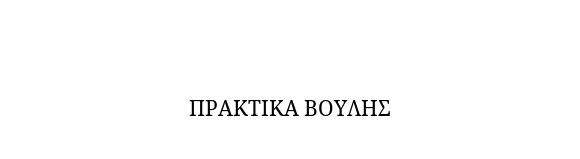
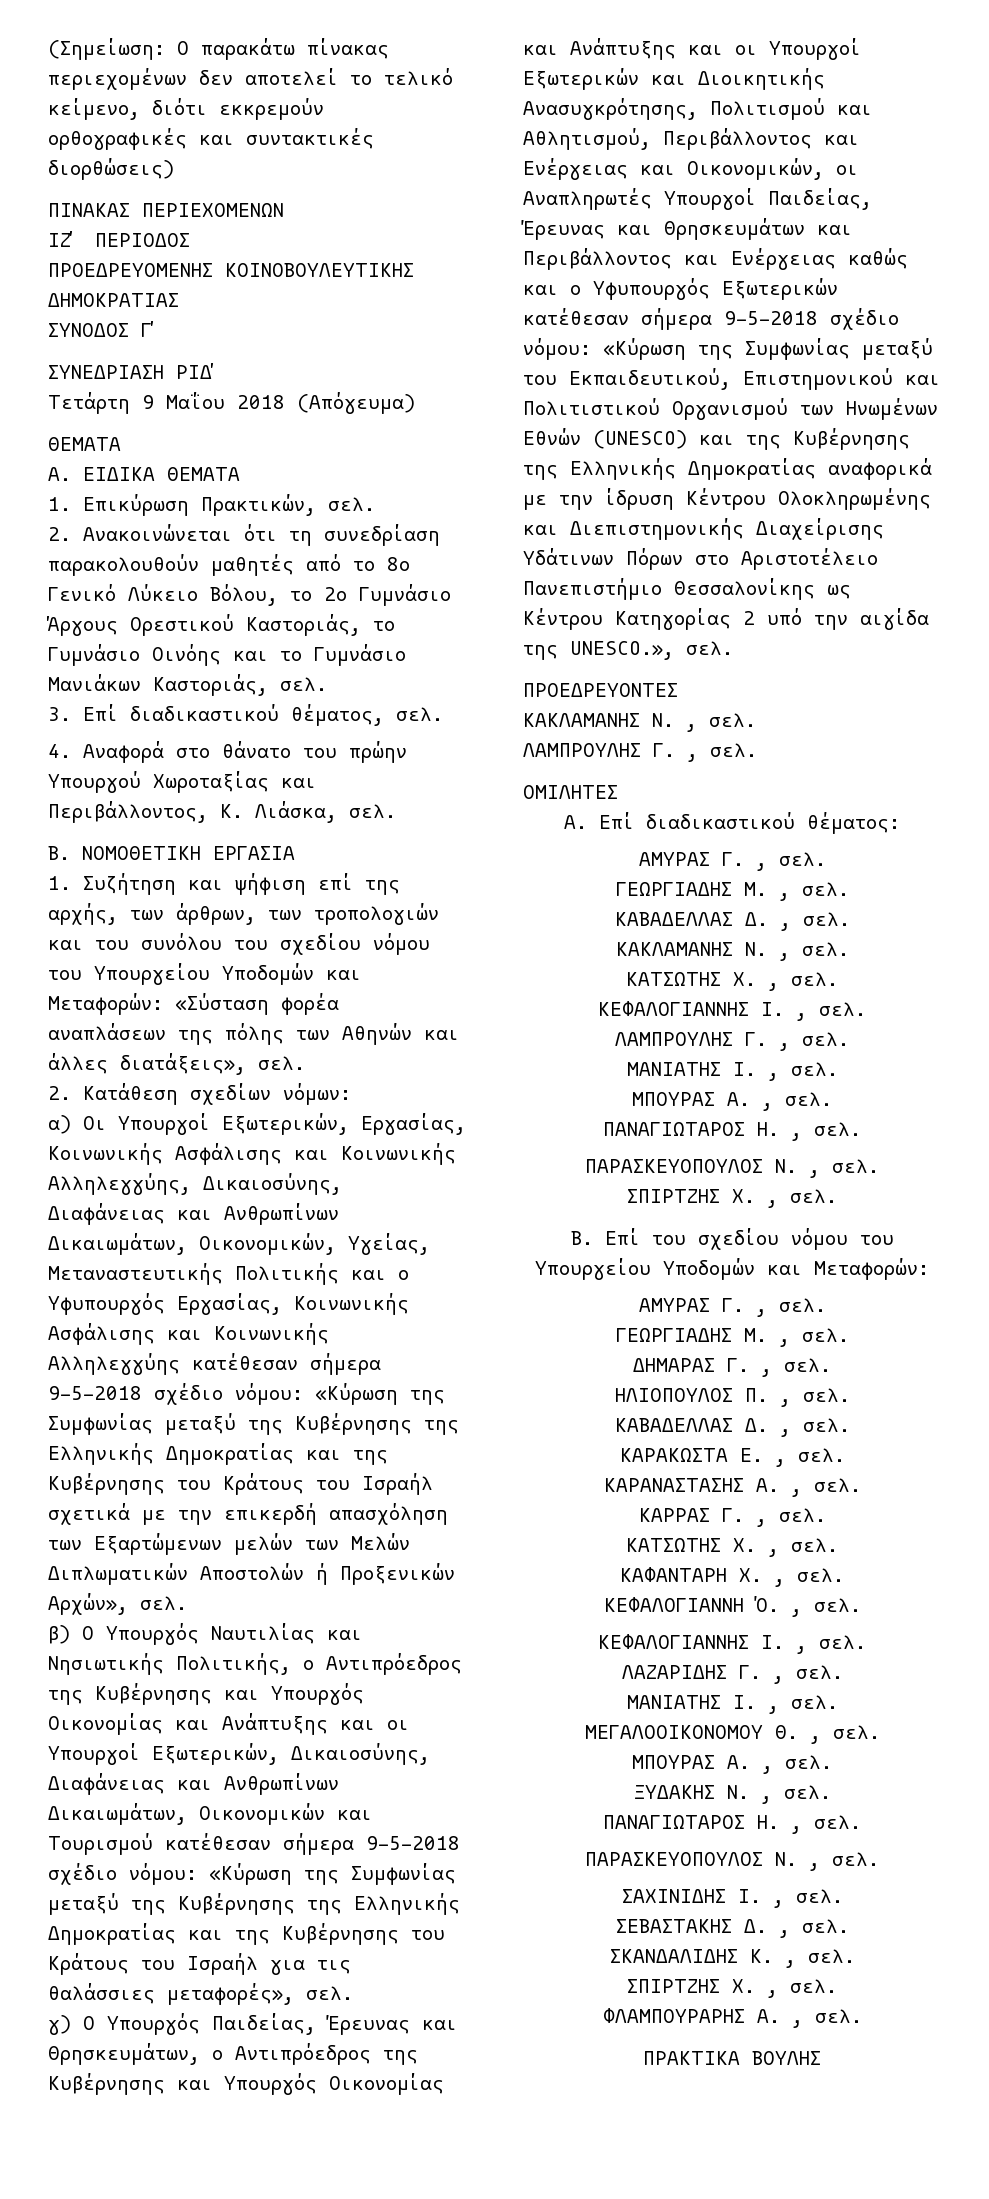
(188, 108) none -> [48,38,389,60] [48,68,453,91] [48,98,324,120] [48,128,374,150] [48,158,174,180] [48,203,284,217] [48,231,190,247] [48,263,414,277] [48,293,179,307] [48,321,164,337] [48,363,224,379] [48,392,415,414] [48,437,121,451] [48,467,240,481] [48,494,375,516] [48,524,440,546] [48,554,410,576] [48,584,451,606] [47,614,395,636] [48,644,406,666] [48,674,327,696] [48,704,443,726] [48,741,407,763] [48,771,316,793] [48,801,396,823] [48,846,295,860] [48,873,400,895] [48,903,439,926] [48,933,430,956] [48,963,361,985] [48,993,339,1015] [48,1023,459,1045] [48,1053,305,1075] [48,1083,351,1106] [48,1113,466,1135] [48,1143,456,1165] [48,1173,342,1195] [48,1203,339,1225] [48,1233,430,1255] [48,1263,409,1285] [48,1293,409,1315] [48,1323,329,1345] [48,1353,381,1375] [48,1383,445,1406] [48,1413,459,1435] [48,1443,388,1465] [48,1473,433,1495] [48,1503,448,1526] [48,1533,410,1555] [48,1563,455,1585] [48,1593,187,1616] [48,1623,362,1645] [48,1653,462,1675] [48,1683,364,1705] [48,1713,409,1735] [48,1743,430,1765] [48,1773,339,1795] [48,1803,372,1825] [48,1833,460,1855] [48,1863,456,1886] [48,1893,460,1915] [48,1923,445,1945] [48,1953,351,1975] [48,1983,353,2005] [48,2013,457,2035] [48,2043,418,2065] [48,2073,444,2095] [523,38,861,60] [523,68,825,90] [523,98,872,120] [523,128,859,150] [523,158,858,180] [523,188,872,210] [521,218,852,240] [523,248,908,270] [523,278,838,300] [523,308,899,331] [523,338,933,360] [523,368,940,390] [523,398,938,420] [523,428,910,450] [523,458,932,480] [523,488,931,510] [523,518,884,541] [523,548,878,570] [523,578,851,600] [523,608,929,630] [523,641,733,660] [523,683,678,697] [523,713,756,732] [523,743,757,762] [523,785,618,799] [564,812,900,834] [638,852,826,871] [615,882,849,901] [614,912,850,931] [615,942,849,961] [626,972,838,991] [598,1001,866,1021] [615,1032,849,1051] [626,1062,838,1081] [632,1092,832,1111] [603,1122,861,1141] [585,1159,879,1178] [627,1189,837,1208] [570,1228,894,1251] [535,1258,929,1280] [638,1298,826,1317] [615,1328,849,1347] [633,1358,831,1377] [614,1388,850,1407] [614,1418,850,1437] [619,1448,845,1467] [603,1478,861,1497] [638,1508,826,1527] [626,1538,838,1557] [620,1567,844,1587] [603,1596,861,1617] [598,1634,866,1654] [621,1665,843,1684] [626,1695,838,1714] [584,1725,880,1744] [632,1755,832,1774] [633,1785,831,1804] [603,1815,861,1834] [585,1852,879,1871] [621,1889,843,1908] [615,1919,849,1938] [609,1949,855,1968] [627,1979,837,1998] [602,2008,862,2028] (Σημείωση: Ο παρακάτω πίνακας περιεχομένων δεν αποτελεί το τελικό κείμενο, διότι εκκρεμούν ορθογραφικές και συντακτικές διορθώσεις) // ΠΙΝΑΚΑΣ ΠΕΡΙΕΧΟΜΕΝΩΝ // ΙΖ΄ ΠΕΡΙΟΔΟΣ // ΠΡΟΕΔΡΕΥΟΜΕΝΗΣ ΚΟΙΝΟΒΟΥΛΕΥΤΙΚΗΣ ΔΗΜΟΚΡΑΤΙΑΣ // ΣΥΝΟΔΟΣ Γ΄ // ΣΥΝΕΔΡΙΑΣΗ ΡΙΔ΄ // Τετάρτη 9 Μαΐου 2018 (Απόγευμα) // ΘΕΜΑΤΑ // Α. ΕΙΔΙΚΑ ΘΕΜΑΤΑ // 1. Επικύρωση Πρακτικών, σελ. // 2. Ανακοινώνεται ότι τη συνεδρίαση παρακολουθούν μαθητές από το 8ο Γενικό Λύκειο Βόλου, το 2ο Γυμνάσιο Άργους Ορεστικού Καστοριάς, το Γυμνάσιο Οινόης και το Γυμνάσιο Μανιάκων Καστοριάς, σελ. // 3. Επί διαδικαστικού θέματος, σελ. // 4. Αναφορά στο θάνατο του πρώην Υπουργού Χωροταξίας και Περιβάλλοντος, Κ. Λιάσκα, σελ. // Β. ΝΟΜΟΘΕΤΙΚΗ ΕΡΓΑΣΙΑ // 1. Συζήτηση και ψήφιση επί της αρχής, των άρθρων, των τροπολογιών και του συνόλου του σχεδίου νόμου του Υπουργείου Υποδομών και Μεταφορών: «Σύσταση φορέα αναπλάσεων της πόλης των Αθηνών και άλλες διατάξεις», σελ. // 2. Κατάθεση σχεδίων νόμων: // α) Οι Υπουργοί Εξωτερικών, Εργασίας, Κοινωνικής Ασφάλισης και Κοινωνικής Αλληλεγγύης, Δικαιοσύνης, Διαφάνειας και Ανθρωπίνων Δικαιωμάτων, Οικονομικών, Υγείας, Μεταναστευτικής Πολιτικής και ο Υφυπουργός Εργασίας, Κοινωνικής Ασφάλισης και Κοινωνικής Αλληλεγγύης κατέθεσαν σήμερα 9-5-2018 σχέδιο νόμου: «Κύρωση της Συμφωνίας μεταξύ της Κυβέρνησης της Ελληνικής Δημοκρατίας και της Κυβέρνησης του Κράτους του Ισραήλ σχετικά με την επικερδή απασχόληση των Εξαρτώμενων μελών των Μελών Διπλωματικών Αποστολών ή Προξενικών Αρχών», σελ. // β) Ο Υπουργός Ναυτιλίας και Νησιωτικής Πολιτικής, ο Αντιπρόεδρος της Κυβέρνησης και Υπουργός Οικονομίας και Ανάπτυξης και οι Υπουργοί Εξωτερικών, Δικαιοσύνης, Διαφάνειας και Ανθρωπίνων Δικαιωμάτων, Οικονομικών και Τουρισμού κατέθεσαν σήμερα 9-5-2018 σχέδιο νόμου: «Κύρωση της Συμφωνίας μεταξύ της Κυβέρνησης της Ελληνικής Δημοκρατίας και της Κυβέρνησης του Κράτους του Ισραήλ για τις θαλάσσιες μεταφορές», σελ. // γ) Ο Υπουργός Παιδείας, Έρευνας και Θρησκευμάτων, ο Αντιπρόεδρος της Κυβέρνησης και Υπουργός Οικονομίας και Ανάπτυξης και οι Υπουργοί Εξωτερικών και Διοικητικής Ανασυγκρότησης, Πολιτισμού και Αθλητισμού, Περιβάλλοντος και Ενέργειας και Οικονομικών, οι Αναπληρωτές Υπουργοί Παιδείας, Έρευνας και Θρησκευμάτων και Περιβάλλοντος και Ενέργειας καθώς και ο Υφυπουργός Εξωτερικών κατέθεσαν σήμερα 9-5-2018 σχέδιο νόμου: «Κύρωση της Συμφωνίας μεταξύ του Εκπαιδευτικού, Επιστημονικού και Πολιτιστικού Οργανισμού των Ηνωμένων Εθνών (UNESCO) και της Κυβέρνησης της Ελληνικής Δημοκρατίας αναφορικά με την ίδρυση Κέντρου Ολοκληρωμένης και Διεπιστημονικής Διαχείρισης Υδάτινων Πόρων στο Αριστοτέλειο Πανεπιστήμιο Θεσσαλονίκης ως Κέντρου Κατηγορίας 2 υπό την αιγίδα της UNESCO.», σελ. // ΠΡΟΕΔΡΕΥΟΝΤΕΣ // ΚΑΚΛΑΜΑΝΗΣ Ν. , σελ. // ΛΑΜΠΡΟΥΛΗΣ Γ. , σελ. // ΟΜΙΛΗΤΕΣ // Α. Επί διαδικαστικού θέματος: // ΑΜΥΡΑΣ Γ. , σελ. // ΓΕΩΡΓΙΑΔΗΣ Μ. , σελ. // ΚΑΒΑΔΕΛΛΑΣ Δ. , σελ. // ΚΑΚΛΑΜΑΝΗΣ Ν. , σελ. // ΚΑΤΣΩΤΗΣ Χ. , σελ. // ΚΕΦΑΛΟΓΙΑΝΝΗΣ Ι. , σελ. // ΛΑΜΠΡΟΥΛΗΣ Γ. , σελ. // ΜΑΝΙΑΤΗΣ Ι. , σελ. // ΜΠΟΥΡΑΣ Α. , σελ. // ΠΑΝΑΓΙΩΤΑΡΟΣ Η. , σελ. // ΠΑΡΑΣΚΕΥΟΠΟΥΛΟΣ Ν. , σελ. // ΣΠΙΡΤΖΗΣ Χ. , σελ. // Β. Επί του σχεδίου νόμου του Υπουργείου Υποδομών και Μεταφορών: // ΑΜΥΡΑΣ Γ. , σελ. // ΓΕΩΡΓΙΑΔΗΣ Μ. , σελ. // ΔΗΜΑΡΑΣ Γ. , σελ. // ΗΛΙΟΠΟΥΛΟΣ Π. , σελ. // ΚΑΒΑΔΕΛΛΑΣ Δ. , σελ. // ΚΑΡΑΚΩΣΤΑ Ε. , σελ. // ΚΑΡΑΝΑΣΤΑΣΗΣ Α. , σελ. // ΚΑΡΡΑΣ Γ. , σελ. // ΚΑΤΣΩΤΗΣ Χ. , σελ. // ΚΑΦΑΝΤΑΡΗ Χ. , σελ. // ΚΕΦΑΛΟΓΙΑΝΝΗ Ό. , σελ. // ΚΕΦΑΛΟΓΙΑΝΝΗΣ Ι. , σελ. // ΛΑΖΑΡΙΔΗΣ Γ. , σελ. // ΜΑΝΙΑΤΗΣ Ι. , σελ. // ΜΕΓΑΛΟΟΙΚΟΝΟΜΟΥ Θ. , σελ. // ΜΠΟΥΡΑΣ Α. , σελ. // ΞΥΔΑΚΗΣ Ν. , σελ. // ΠΑΝΑΓΙΩΤΑΡΟΣ Η. , σελ. // ΠΑΡΑΣΚΕΥΟΠΟΥΛΟΣ Ν. , σελ. // ΣΑΧΙΝΙΔΗΣ Ι. , σελ. // ΣΕΒΑΣΤΑΚΗΣ Δ. , σελ. // ΣΚΑΝΔΑΛΙΔΗΣ Κ. , σελ. // ΣΠΙΡΤΖΗΣ Χ. , σελ. // ΦΛΑΜΠΟΥΡΑΡΗΣ Α. , σελ. //

